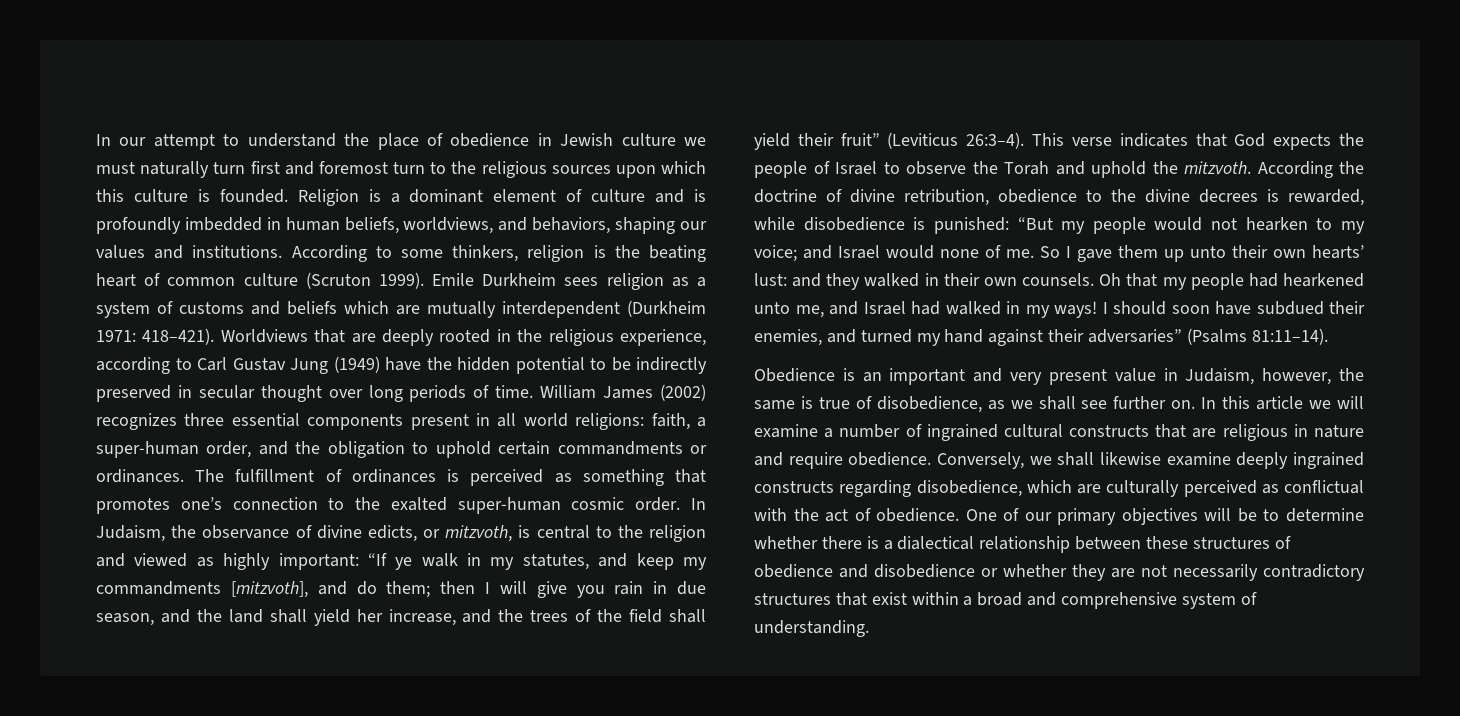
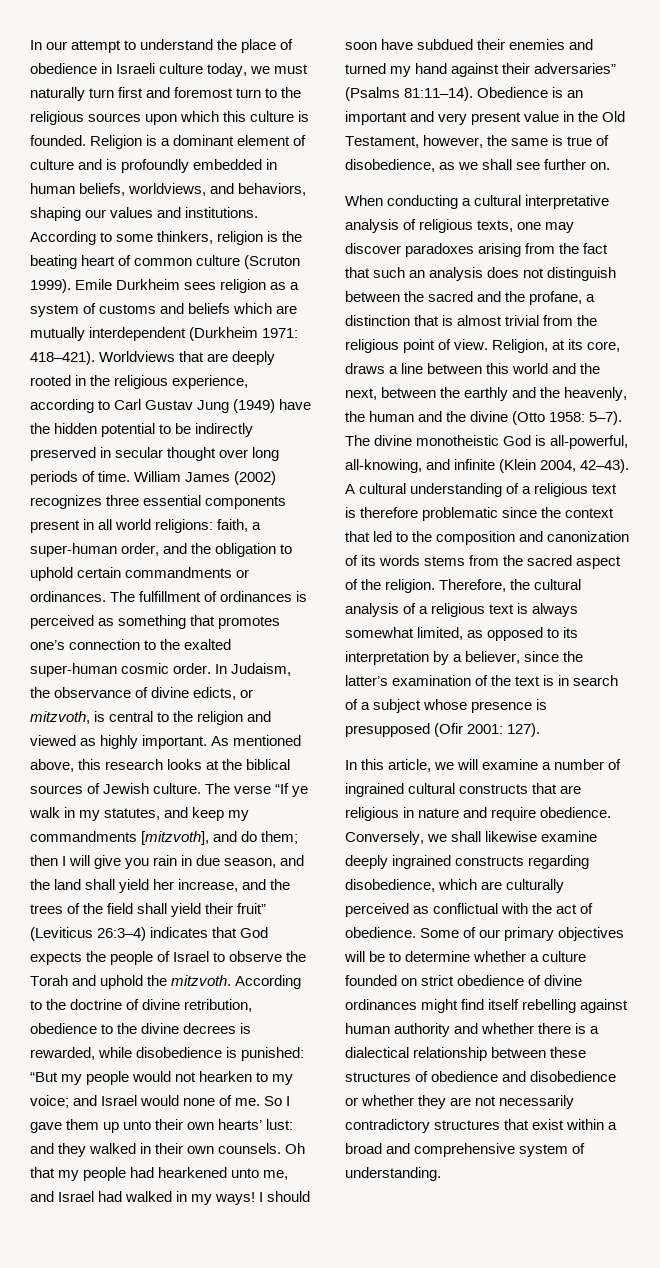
[560,133,676,146] Jewish culture -> [116,63,248,77] Israeli culture today,
[184,217,262,231] imbedded -> [193,159,263,170] embedded
[278,553,359,570] important: -> [142,735,302,749] [30,759,291,772] [30,783,272,794] important. As mentioned above, this research looks at the biblical sources of Jewish culture. The verse
[966,132,1112,149] 26:3–4). This verse -> [97,927,147,941] 26:3–4)
(1333, 169) none -> [30,1000,42,1010] to
[754,329,822,346] enemies, -> [509,39,566,50] enemies
(1328, 336) // -> (474, 94) none
[1185,368,1255,385] Judaism, -> [578,111,626,122] [345,136,419,148] the Old Testament,
(1196, 404) none -> [345,195,610,209] [345,219,575,233] [345,243,609,257] [345,267,617,281] [345,291,596,305] [345,315,598,326] [345,339,621,353] [345,363,601,374] [345,387,628,401] [345,411,623,425] [345,435,629,449] [345,459,630,473] [345,483,618,497] [345,507,615,521] [345,531,630,545] [345,555,622,569] [345,579,582,593] [345,603,579,617] [345,627,579,641] [345,651,584,665] [345,675,619,686] [345,699,548,713] [345,723,541,737] // When conducting a cultural interpretative analysis of religious texts, one may discover paradoxes arising from the fact that such an analysis does not distinguish between the sacred and the profane, a distinction that is almost trivial from the religious point of view. Religion, at its core, draws a line between this world and the next, between the earthly and the heavenly, the human and the divine (Otto 1958: 5–7). The divine monotheistic God is all-powerful, all-knowing, and infinite (Klein 2004, 42–43). A cultural understanding of a religious text is therefore problematic since the context that led to the composition and canonization of its words stems from the sacred aspect of the religion. Therefore, the cultural analysis of a religious text is always somewhat limited, as opposed to its interpretation by a believer, since the latter’s examination of the text is in search of a subject whose presence is presupposed (Ofir 2001: 127). //
[1256,396,1304,410] article -> [388,759,432,772] article,
[965,509,997,521] One -> [420,928,460,938] Some
(818, 542) none -> [530,951,587,962] [345,975,583,986] [345,999,629,1013] [345,1023,535,1037] a culture founded on strict obedience of divine ordinances might find itself rebelling against human authority and whether

